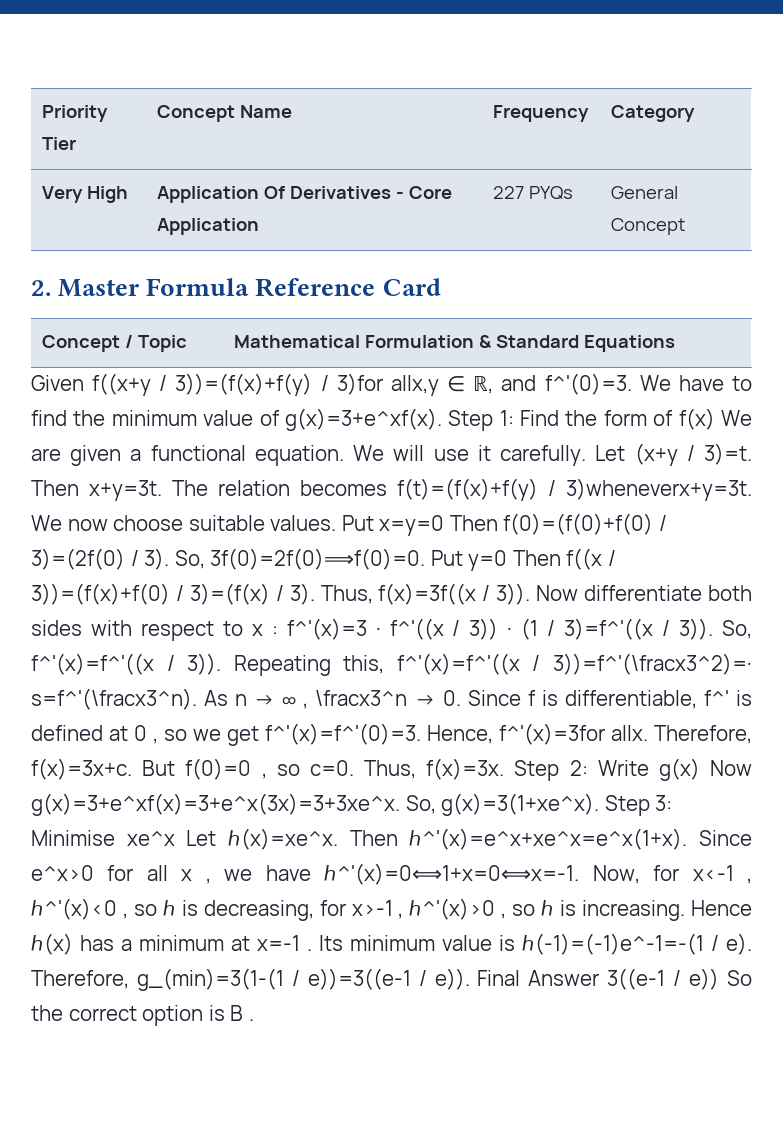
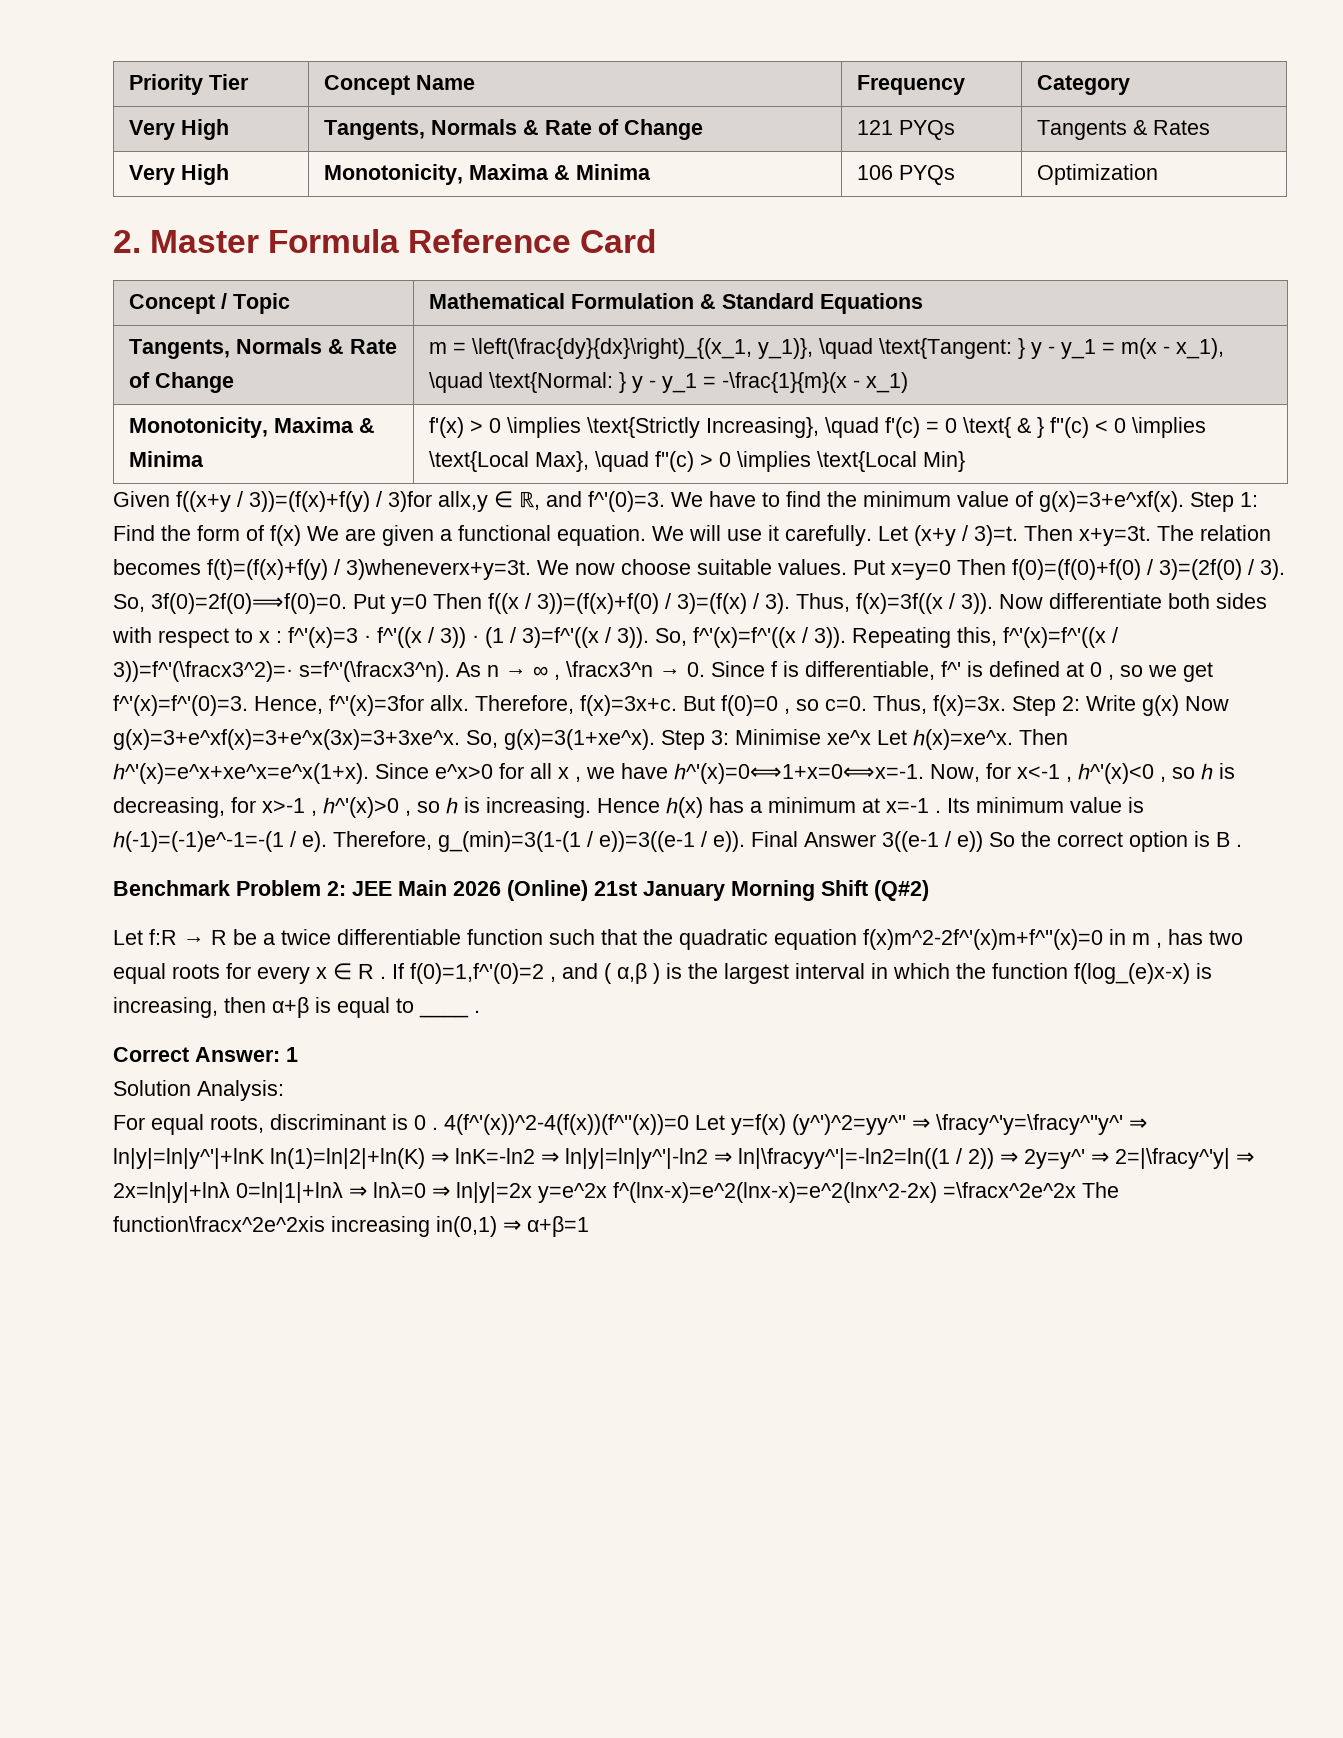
[157,186,453,203] [157,218,260,235] [493,186,574,199] [611,186,679,199] [611,218,686,235] Application Of Derivatives - Core Application | 227 PYQs | General Concept -> [324,119,704,140] [857,120,956,140] [1037,120,1211,140] [129,164,230,185] [324,164,652,185] [857,165,956,185] [1037,164,1159,185] Tangents, Normals & Rate of Change | 121 PYQs | Tangents & Rates // Very High | Monotonicity, Maxima & Minima | 106 PYQs | Optimization
(676, 343) none -> [129,338,398,359] [129,372,235,393] [429,338,1225,359] [429,372,909,393] [129,417,376,438] [129,451,205,467] [429,417,1207,438] [429,451,966,472] // Tangents, Normals & Rate of Change | m = \left(\frac{dy}{dx}\right)_{(x_1, y_1)}, \quad \text{Tangent: } y - y_1 = m(x - x_1), \quad \text{Normal: } y - y_1 = -\frac{1}{m}(x - x_1) // Monotonicity, Maxima & Minima | f'(x) > 0 \implies \text{Strictly Increasing}, \quad f'(c) = 0 \text{ & } f''(c) < 0 \implies \text{Local Max}, \quad f''(c) > 0 \implies \text{Local Min}
(254, 1020) none -> [113,880,929,901] [113,929,1243,950] [113,963,1212,984] [113,997,414,1018] [419,1013,469,1018] [474,1010,480,1013] [113,1047,298,1062] [113,1080,284,1101] [113,1114,1147,1135] [113,1148,1254,1169] [113,1182,1119,1203] [113,1216,589,1237] // Benchmark Problem 2: JEE Main 2026 (Online) 21st January Morning Shift (Q#2) // Let f:R → R be a twice differentiable function such that the quadratic equation f(x)m^2-2f^'(x)m+f^''(x)=0 in m , has two equal roots for every x ∈ R . If f(0)=1,f^'(0)=2 , and ( α,β ) is the largest interval in which the function f(log_(e)x-x) is increasing, then α+β is equal to ____ . // Correct Answer: 1 // Solution Analysis: // For equal roots, discriminant is 0 . 4(f^'(x))^2-4(f(x))(f^''(x))=0 Let y=f(x) (y^')^2=yy^'' ⇒ \fracy^'y=\fracy^''y^' ⇒ ln|y|=ln|y^'|+lnK ln(1)=ln|2|+ln(K) ⇒ lnK=-ln2 ⇒ ln|y|=ln|y^'|-ln2 ⇒ ln|\fracyy^'|=-ln2=ln((1 / 2)) ⇒ 2y=y^' ⇒ 2=|\fracy^'y| ⇒ 2x=ln|y|+lnλ 0=ln|1|+lnλ ⇒ lnλ=0 ⇒ ln|y|=2x y=e^2x f^(lnx-x)=e^2(lnx-x)=e^2(lnx^2-2x) =\fracx^2e^2x The function\fracx^2e^2xis increasing in(0,1) ⇒ α+β=1

